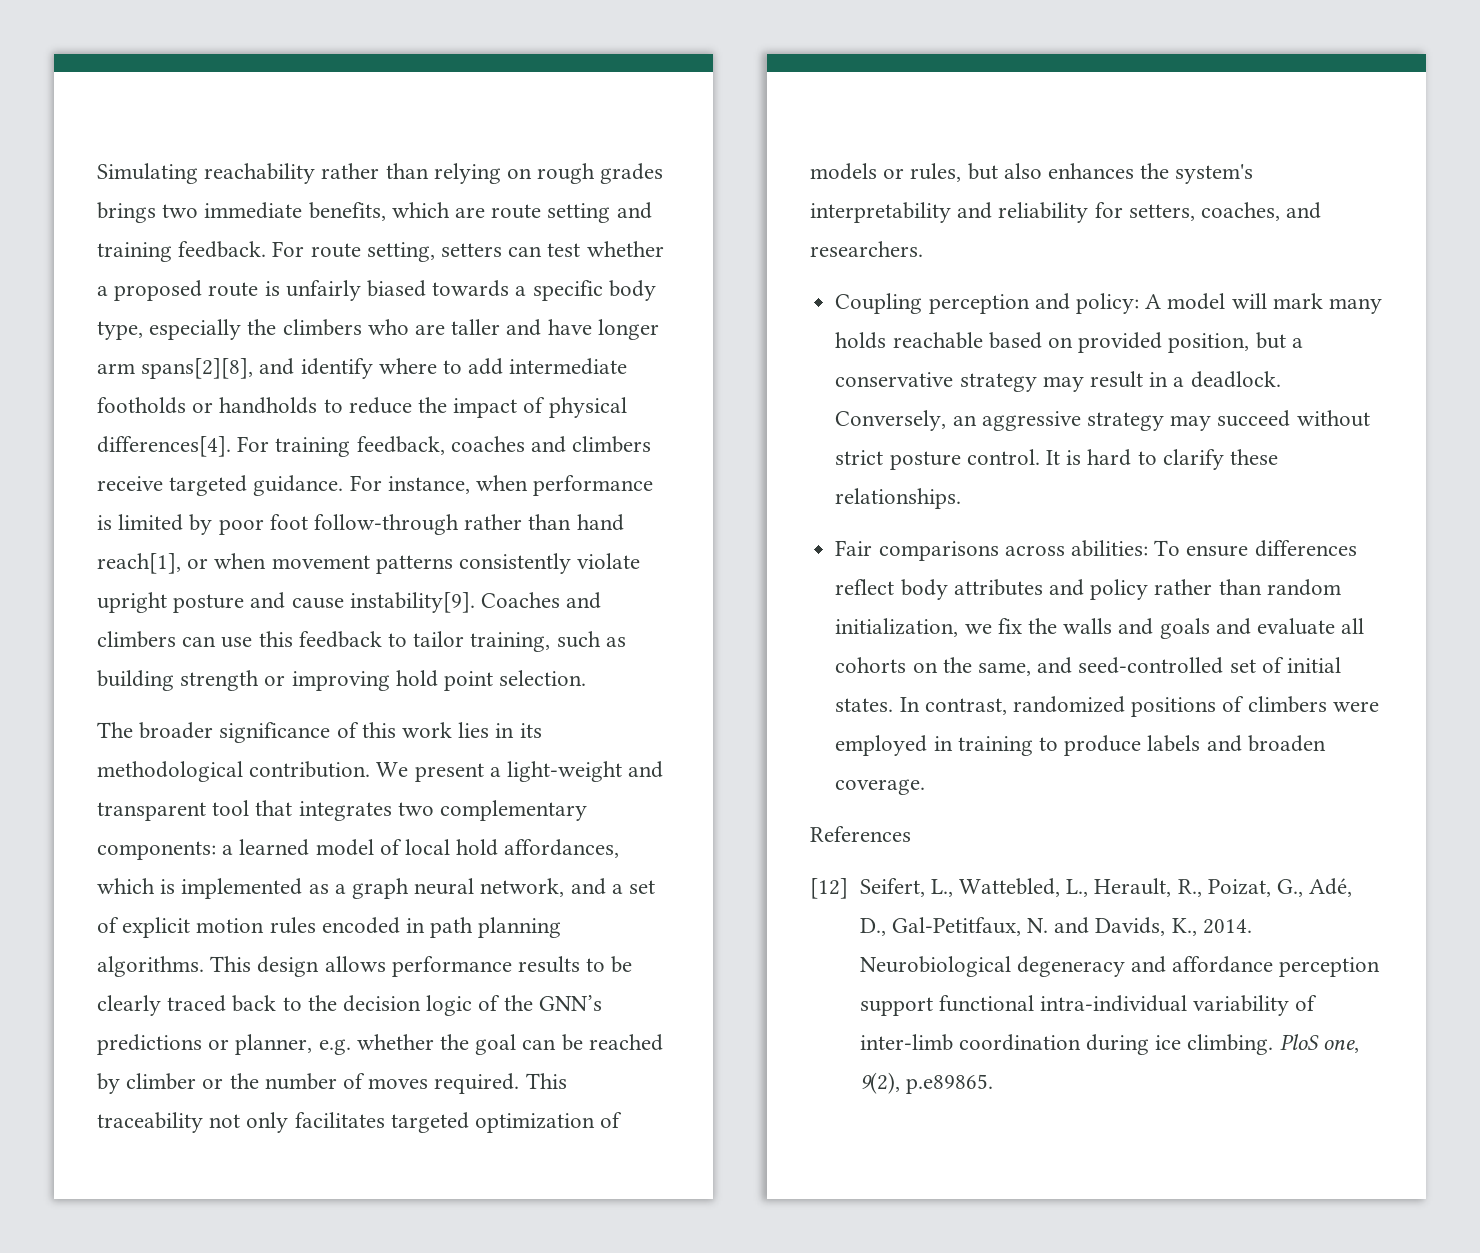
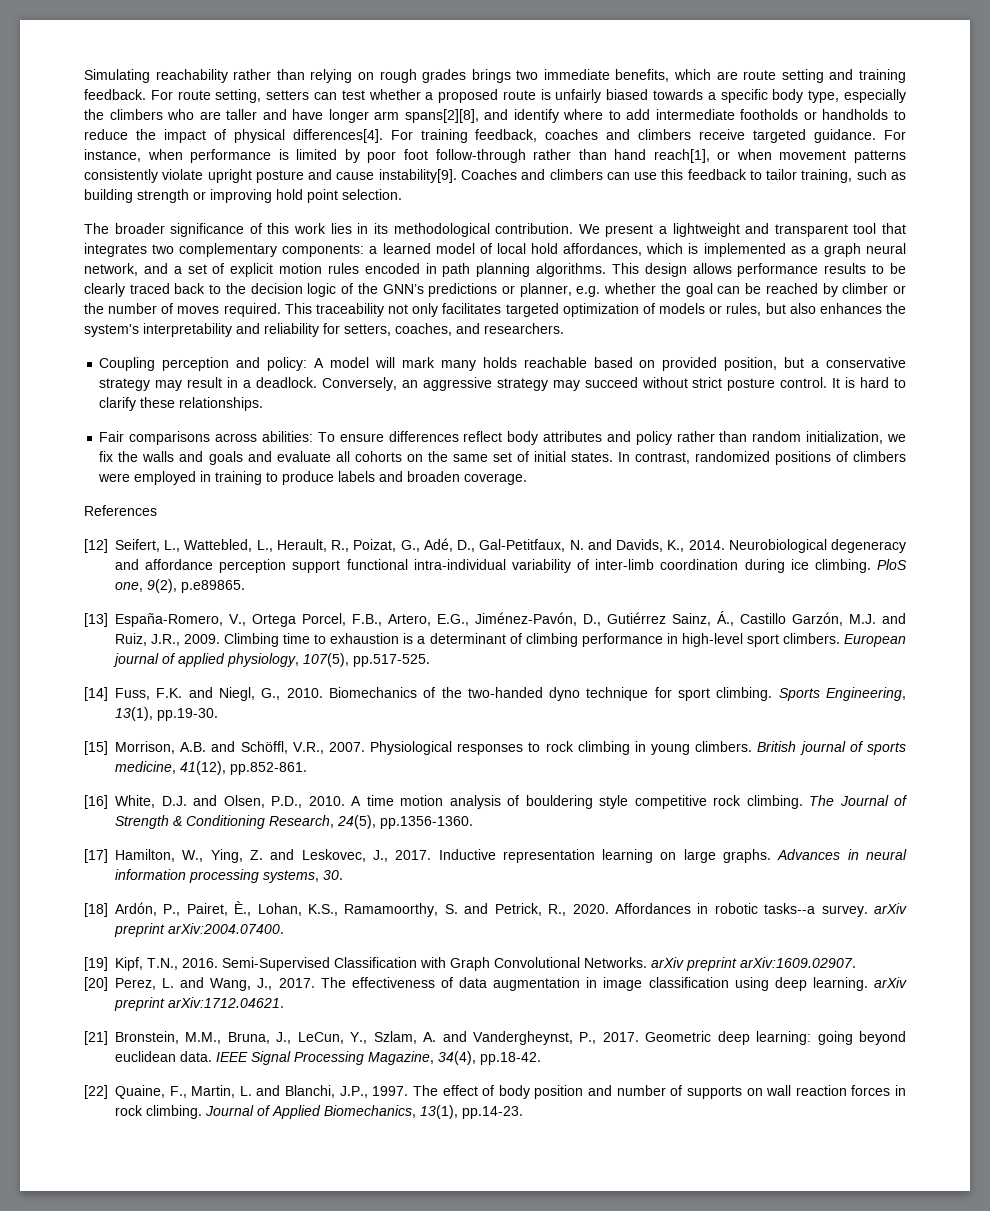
[507,761,623,782] light-weight -> [672,223,740,237] lightweight
[977,657,1224,676] same, and seed-controlled -> [452,454,488,462] same
(993, 1084) none -> [84,611,906,627] [115,633,906,647] [113,653,430,667] [84,687,906,701] [115,707,218,721] [84,741,906,755] [115,761,307,775] [84,795,908,809] [115,815,473,829] [84,849,907,863] [115,869,343,883] [84,901,907,917] [114,923,284,937] [84,957,856,971] [84,977,908,991] [114,997,284,1011] [84,1031,906,1045] [115,1051,541,1065] [84,1085,906,1099] [115,1105,523,1119] // [13] España-Romero, V., Ortega Porcel, F.B., Artero, E.G., Jiménez-Pavón, D., Gutiérrez Sainz, Á., Castillo Garzón, M.J. and Ruiz, J.R., 2009. Climbing time to exhaustion is a determinant of climbing performance in high-level sport climbers. European journal of applied physiology, 107(5), pp.517-525. // [14] Fuss, F.K. and Niegl, G., 2010. Biomechanics of the two-handed dyno technique for sport climbing. Sports Engineering, 13(1), pp.19-30. // [15] Morrison, A.B. and Schöffl, V.R., 2007. Physiological responses to rock climbing in young climbers. British journal of sports medicine, 41(12), pp.852-861. // [16] White, D.J. and Olsen, P.D., 2010. A time motion analysis of bouldering style competitive rock climbing. The Journal of Strength & Conditioning Research, 24(5), pp.1356-1360. // [17] Hamilton, W., Ying, Z. and Leskovec, J., 2017. Inductive representation learning on large graphs. Advances in neural information processing systems, 30. // [18] Ardón, P., Pairet, È., Lohan, K.S., Ramamoorthy, S. and Petrick, R., 2020. Affordances in robotic tasks--a survey. arXiv preprint arXiv:2004.07400. // [19] Kipf, T.N., 2016. Semi-Supervised Classification with Graph Convolutional Networks. arXiv preprint arXiv:1609.02907. // [20] Perez, L. and Wang, J., 2017. The effectiveness of data augmentation in image classification using deep learning. arXiv preprint arXiv:1712.04621. // [21] Bronstein, M.M., Bruna, J., LeCun, Y., Szlam, A. and Vandergheynst, P., 2017. Geometric deep learning: going beyond euclidean data. IEEE Signal Processing Magazine, 34(4), pp.18-42. // [22] Quaine, F., Martin, L. and Blanchi, J.P., 1997. The effect of body position and number of supports on wall reaction forces in rock climbing. Journal of Applied Biomechanics, 13(1), pp.14-23.

